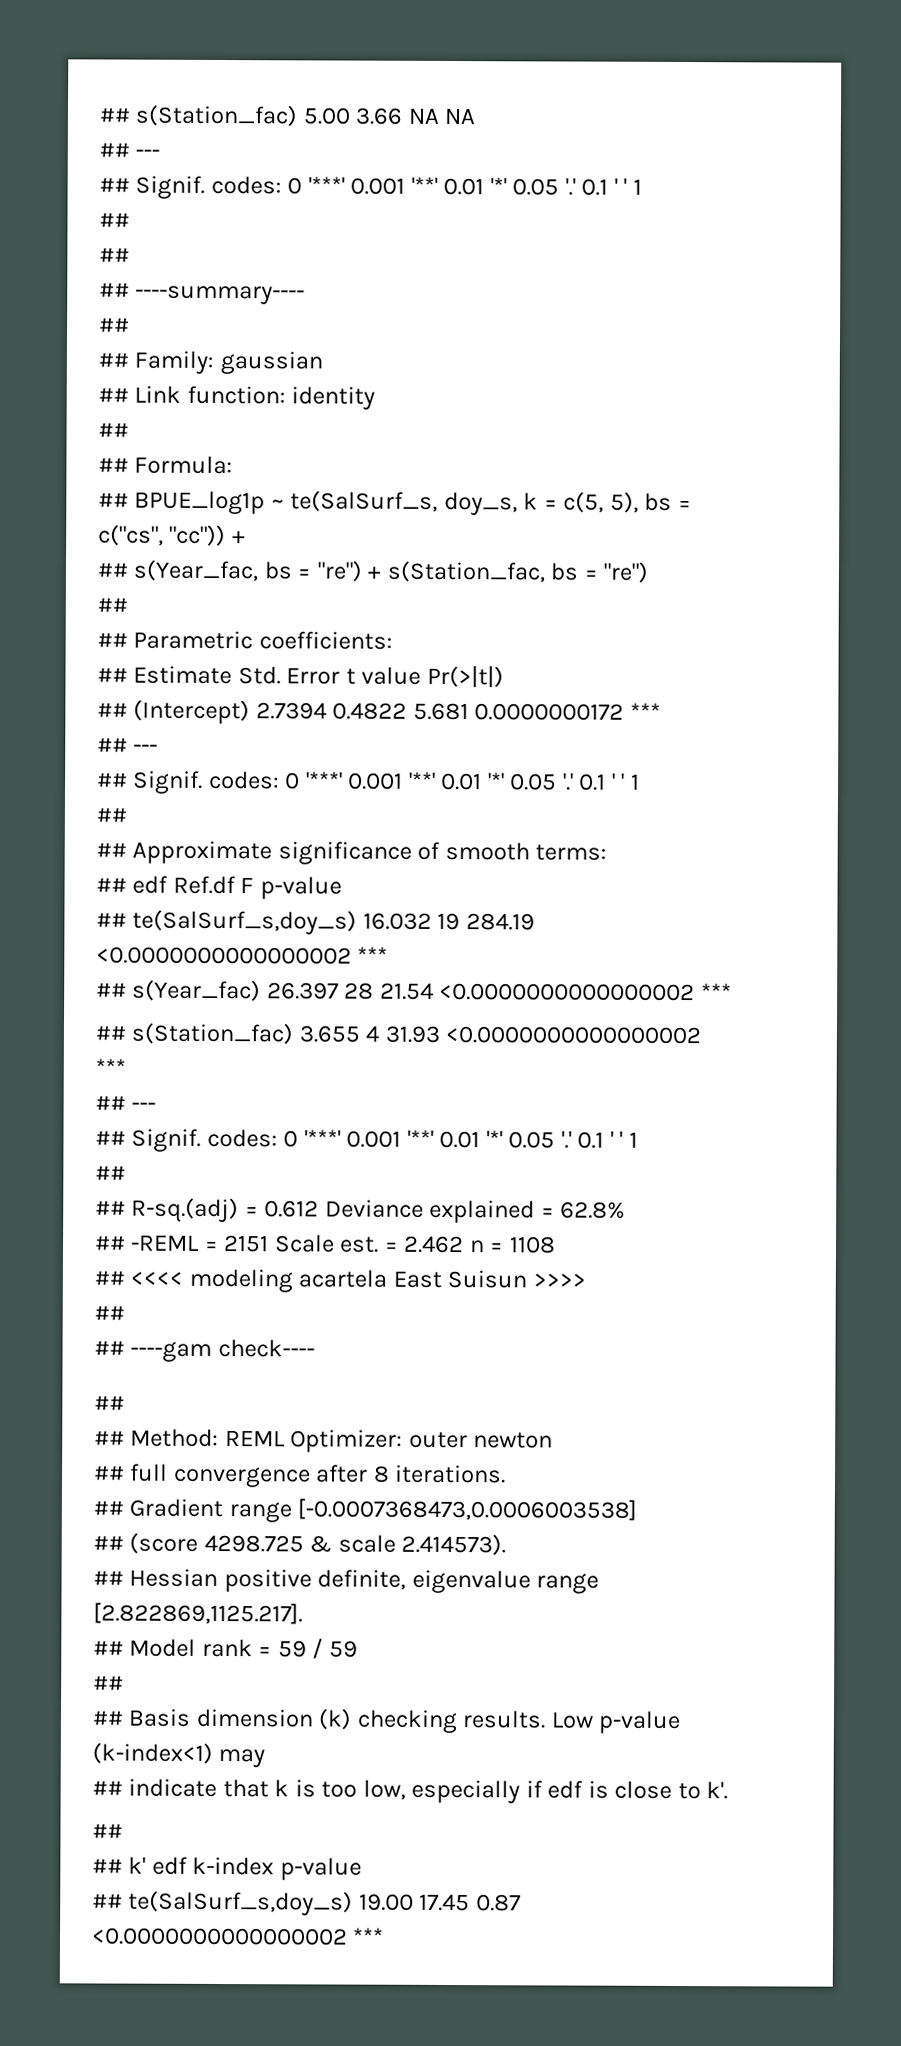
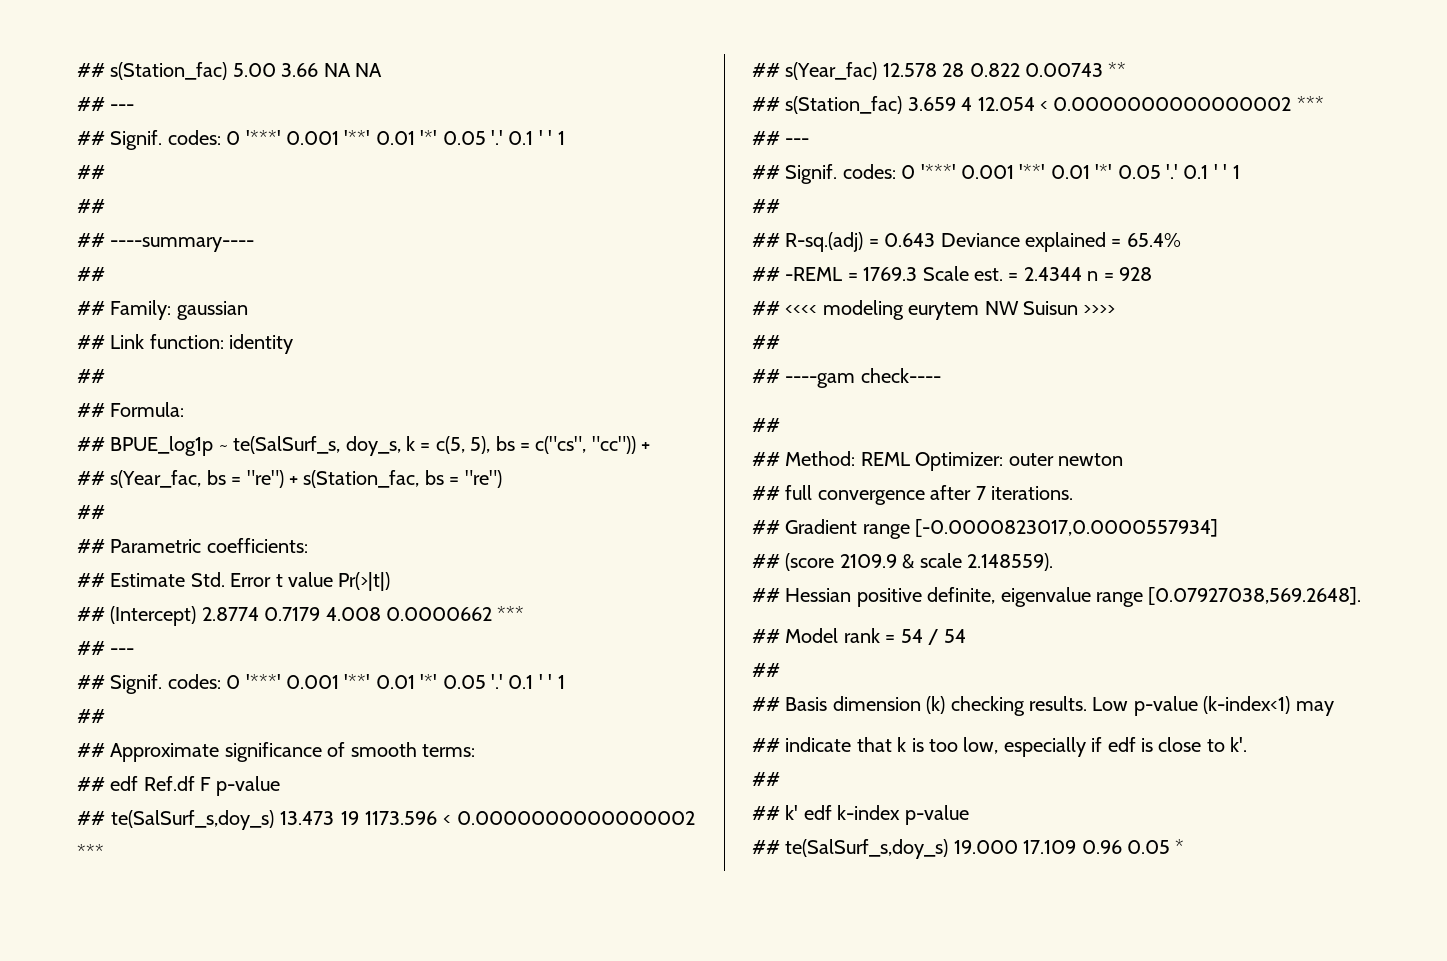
[255,702,625,721] 2.7394 0.4822 5.681 0.0000000172 -> [201,607,492,621] 2.8774 0.7179 4.008 0.0000662
[362,912,535,931] [96,946,389,965] [96,979,732,1002] [95,1022,702,1045] 16.032 19 284.19 <0.0000000000000002 *** // ## s(Year_fac) 26.397 28 21.54 <0.0000000000000002 *** // ## s(Station_fac) 3.655 4 31.93 <0.0000000000000002 -> [280,811,696,825] [77,844,104,859] [752,62,1127,80] [752,96,1292,114] 13.473 19 1173.596 < 0.0000000000000002 *** // ## s(Year_fac) 12.578 28 0.822 0.00743 ** // ## s(Station_fac) 3.659 4 12.054 < 0.0000000000000002
[264,1200,320,1218] 0.612 -> [884,233,936,247] 0.643
[560,1201,626,1219] 62.8% -> [1126,233,1181,247] 65.4%
[223,1235,270,1253] 2151 -> [863,267,918,281] 1769.3
[403,1235,465,1254] 2.462 -> [1023,267,1082,281] 2.4344
[508,1236,556,1254] 1108 -> [1119,267,1152,281] 928
[298,1269,442,1288] acartela East -> [908,301,1019,320] eurytem NW
[372,1465,390,1483] 8 -> [975,486,986,500] 7
[297,1498,638,1521] [-0.0007368473,0.0006003538] -> [915,519,1219,537] [-0.0000823017,0.0000557934]
[203,1534,304,1553] 4298.725 -> [839,554,897,568] 2109.9
[401,1533,507,1556] 2.414573). -> [967,553,1053,571] 2.148559).
[93,1602,303,1625] [2.822869,1125.217]. -> [1148,587,1362,605] [0.07927038,569.2648].
[277,1638,358,1659] 59 / 59 -> [900,629,967,645] 54 / 54
[358,1893,521,1912] [91,1927,385,1946] 19.00 17.45 0.87 <0.0000000000000002 *** -> [953,839,1185,854] 19.000 17.109 0.96 0.05 *

